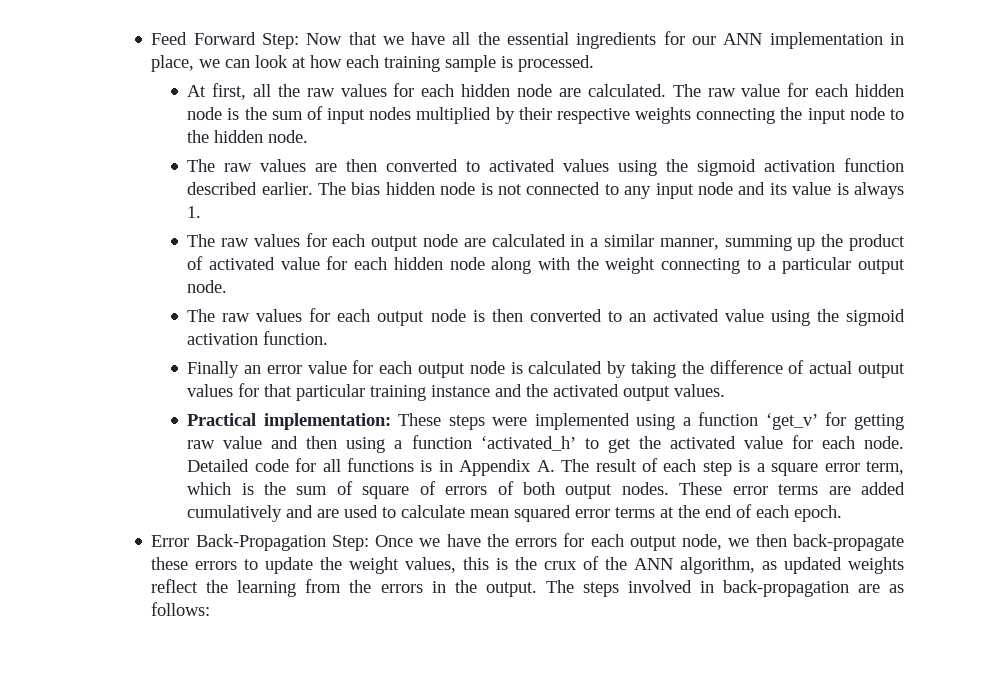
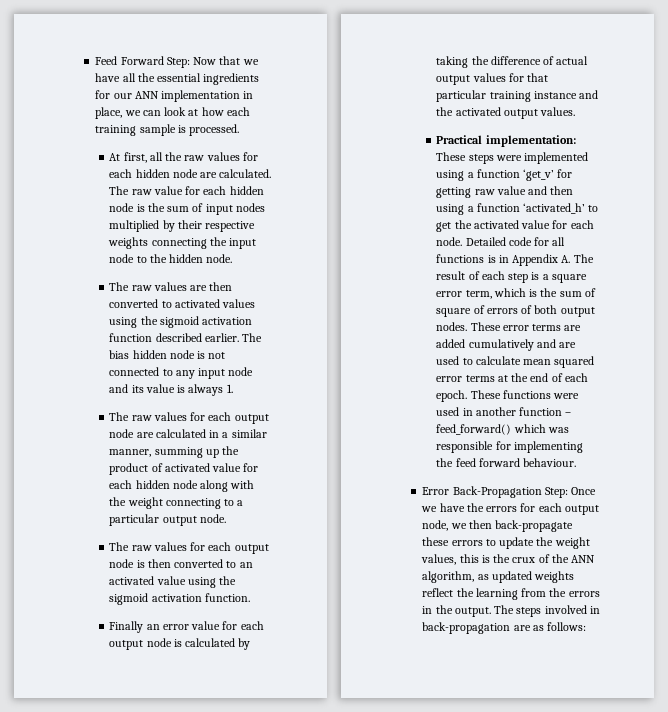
(843, 513) none -> [470,390,580,399] [436,407,572,416] [436,424,569,435] [436,441,583,453] [436,458,577,467] These functions were used in another function – feed_forward() which was responsible for implementing the feed forward behaviour.

